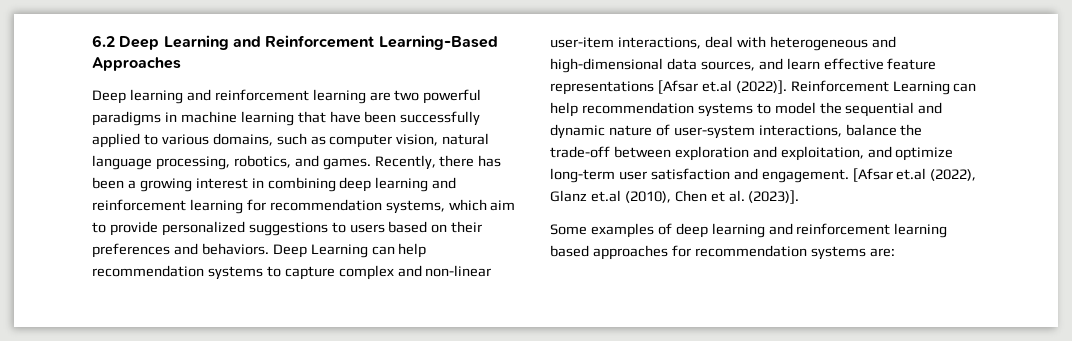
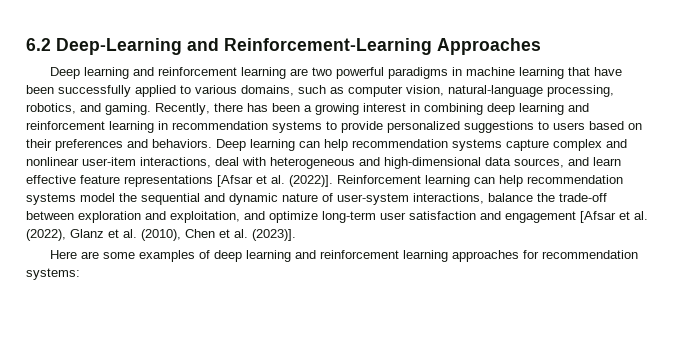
[119,35,498,50] Deep Learning and Reinforcement Learning-Based -> [56,38,432,55] Deep-Learning and Reinforcement-Learning
[442,133,490,145] [92,155,152,170] natural language -> [448,85,543,97] natural-language
[322,158,371,170] games. -> [105,103,151,115] gaming.
[246,199,516,214] for recommendation systems, which aim -> [158,121,322,133] in recommendation systems
[310,243,427,258] [92,265,281,280] Learning can help recommendation systems to -> [250,139,502,151] learning can help recommendation systems
[425,265,492,277] non-linear -> [26,157,79,166] nonlinear
[701,80,732,92] et.al -> [256,175,285,184] et al.
[892,81,977,95] [550,102,771,117] Learning can help recommendation systems to -> [425,175,623,187] [26,193,76,205] learning can help recommendation systems
[761,168,977,183] [550,190,621,202] engagement. [Afsar et.al (2022), Glanz et.al -> [505,211,648,223] [26,229,137,241] engagement [Afsar et al. (2022), Glanz et al.
[550,224,587,235] Some -> [50,250,136,259] Here are some
[550,245,589,257] based -> (449, 256) none
[810,246,895,260] systems are: -> [26,268,80,280] systems:

